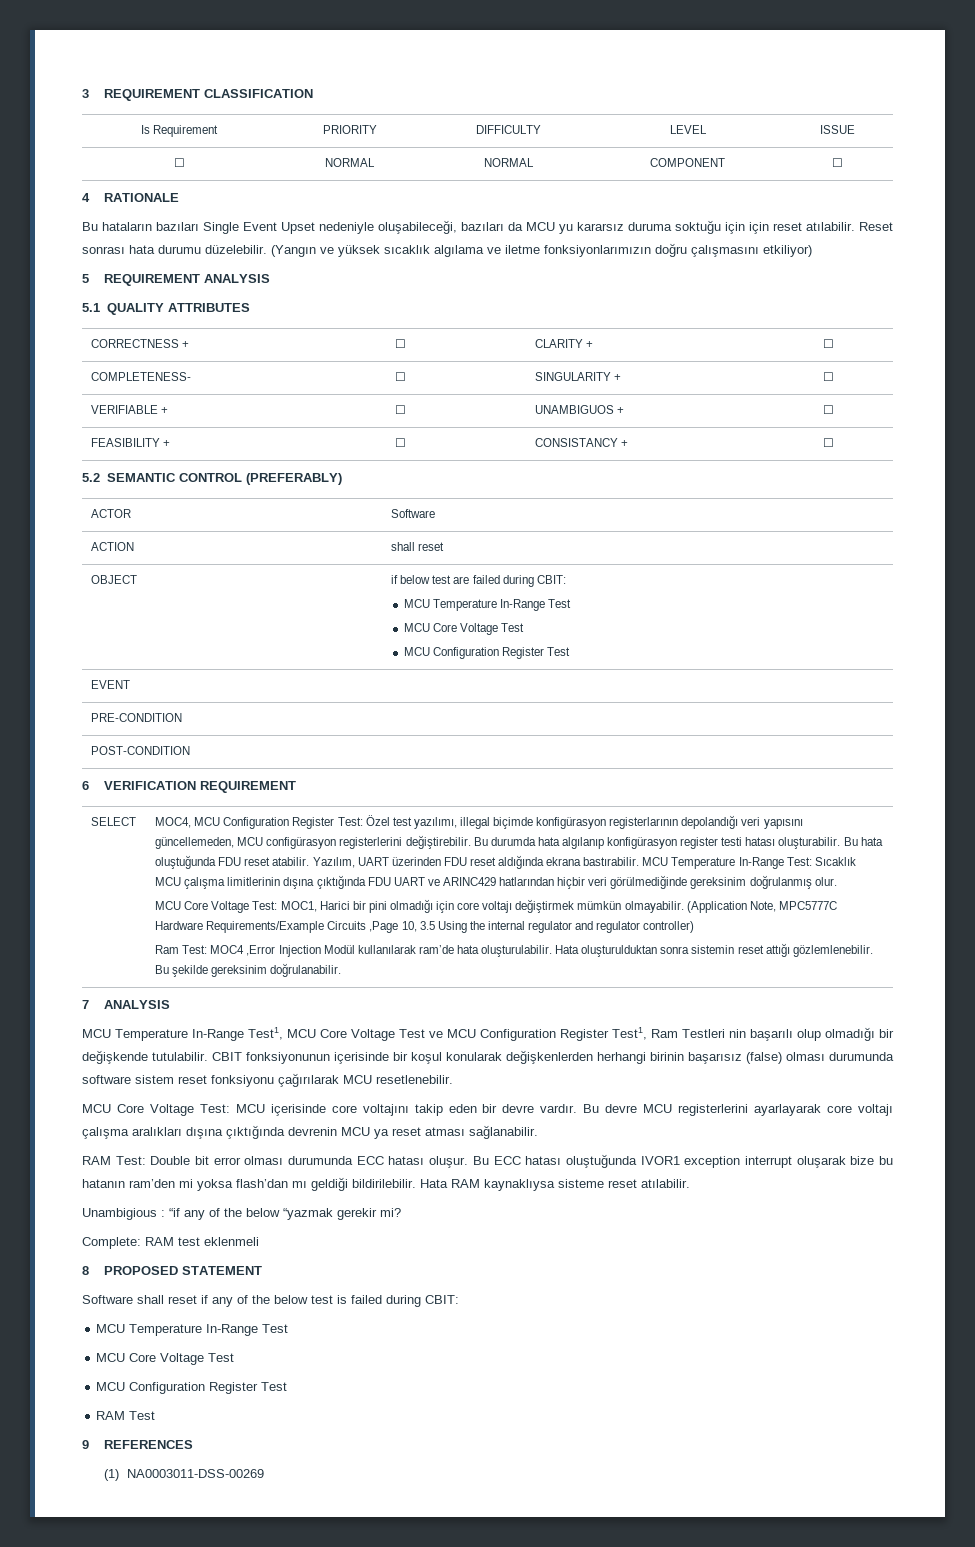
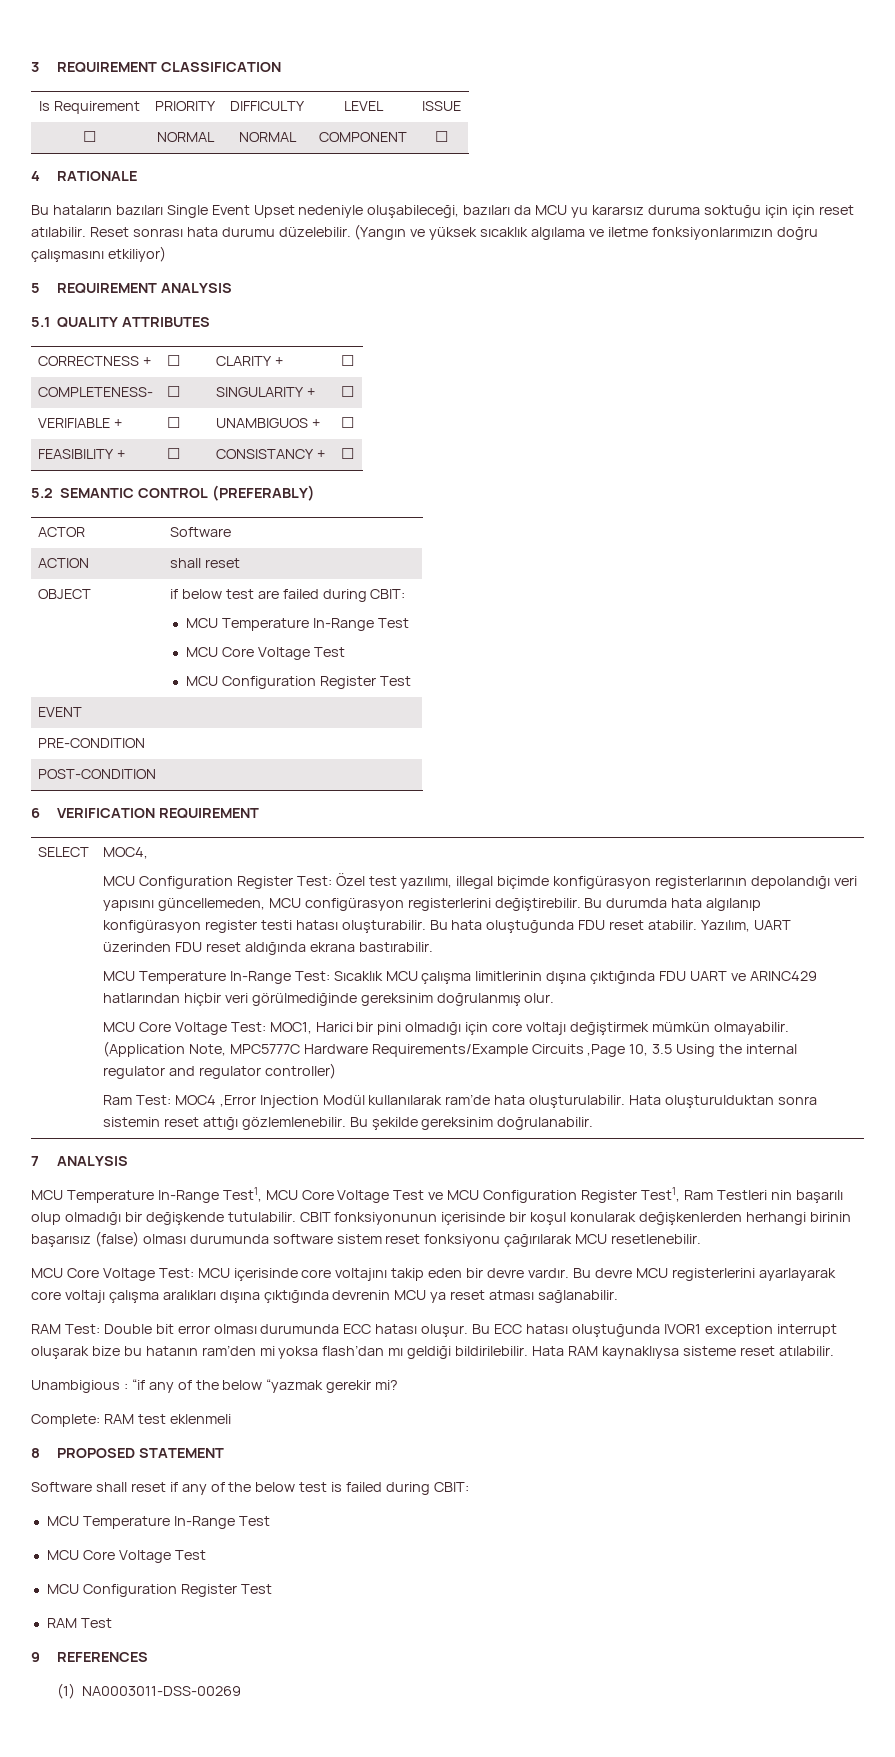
(192, 822) none -> (148, 853) //
(640, 861) none -> (433, 947) //

